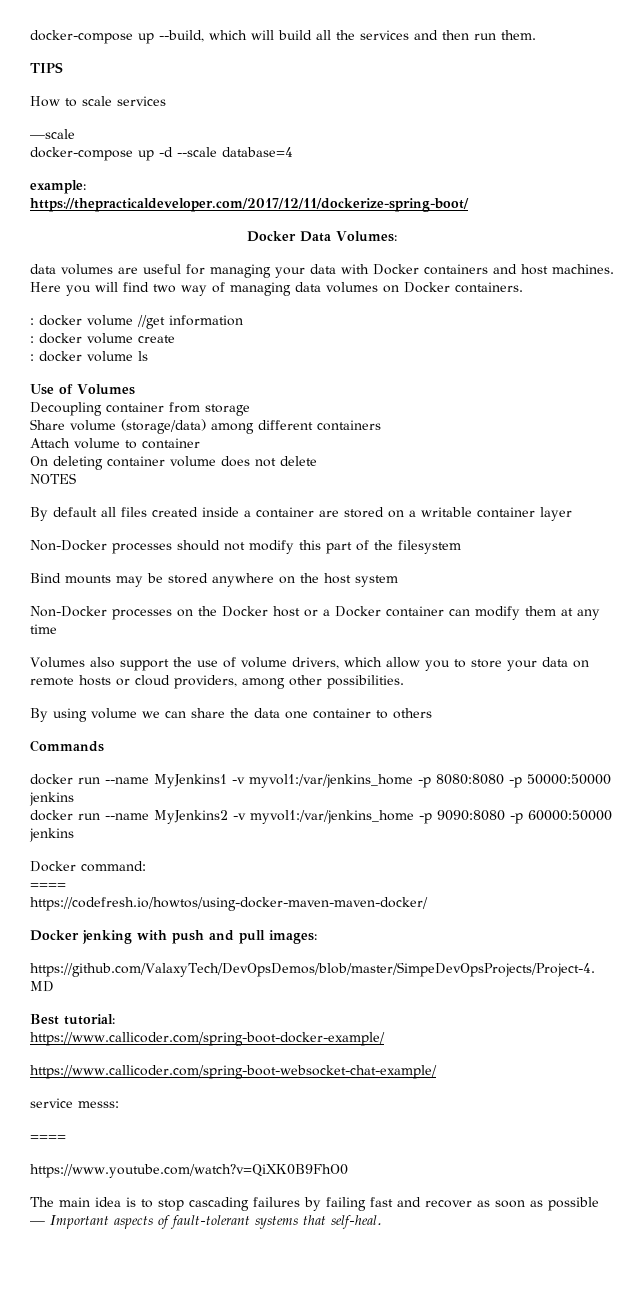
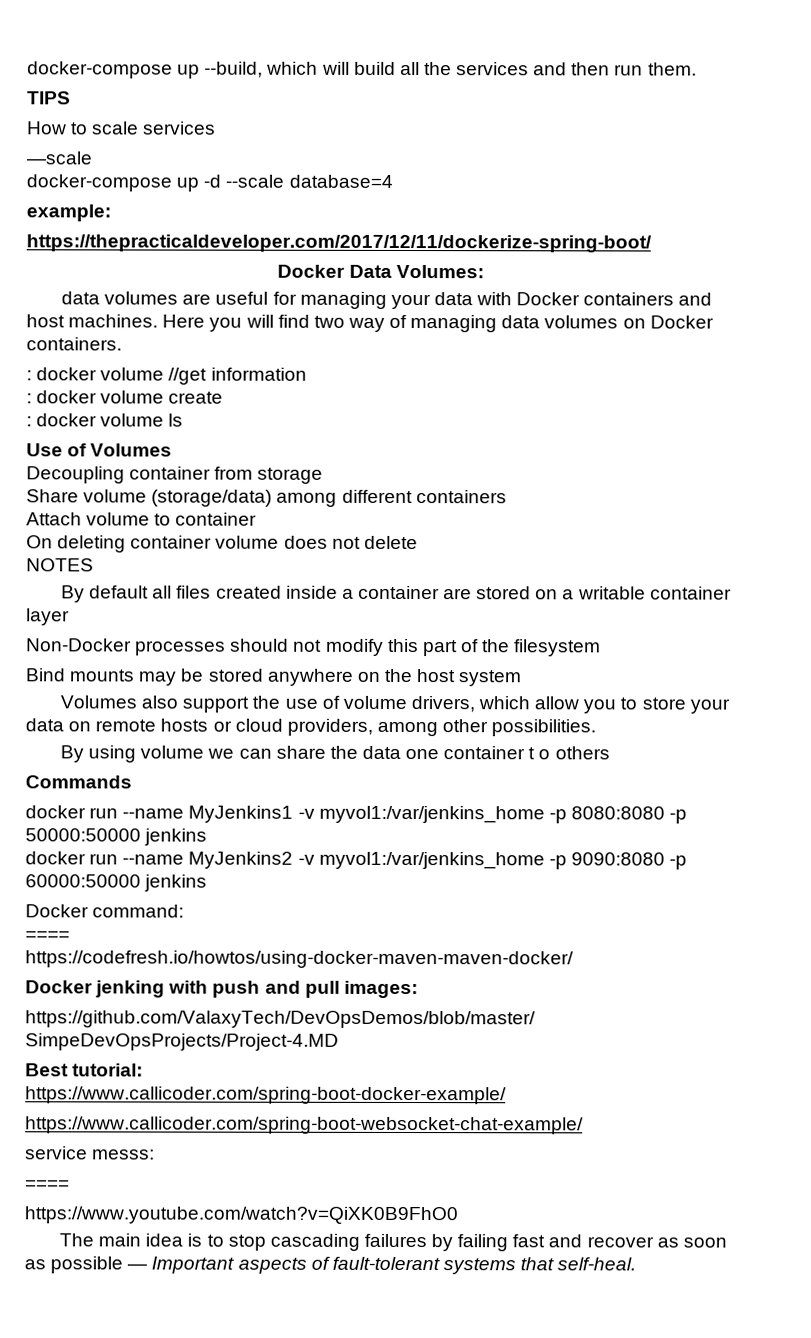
[30,606,600,620] [30,624,57,634] // Non-Docker processes on the Docker host or a Docker container can modify them at any time -> (522, 678) none
[376,710,388,719] to -> [528,747,551,760] t o

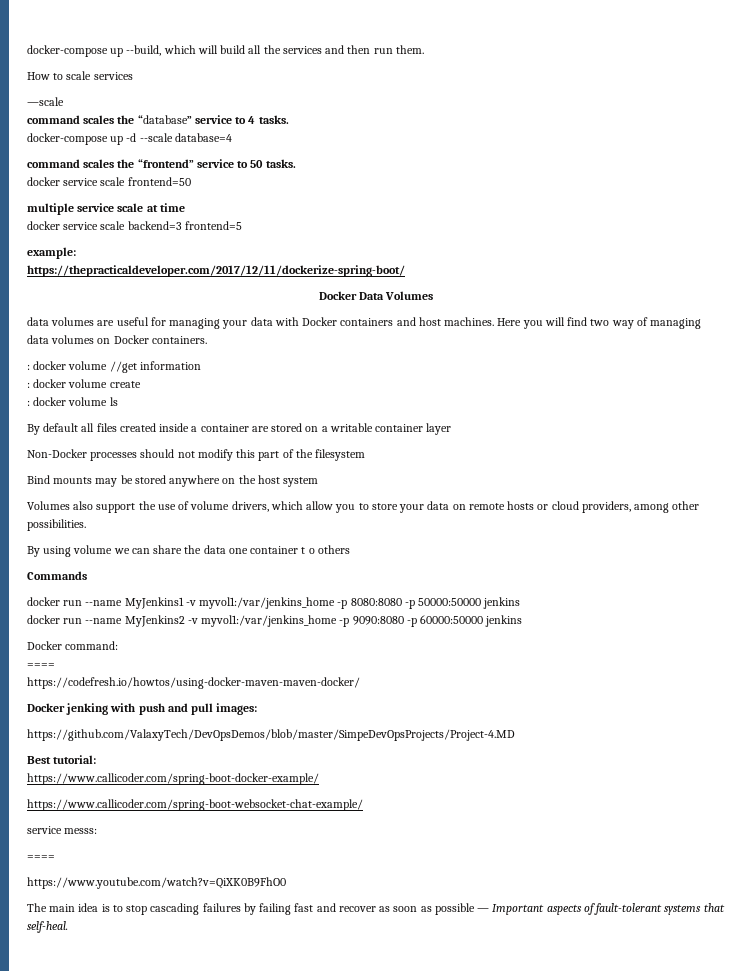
[27,91,71,105] // TIPS -> (424, 49) none
(92, 158) none -> [27,115,289,124] // command scales the “database” service to 4 tasks.
(393, 181) none -> [27,159,296,168] [27,177,191,186] [27,203,185,215] [27,221,242,230] // command scales the “frontend” service to 50 tasks. // docker service scale frontend=50 // multiple service scale at time // docker service scale backend=3 frontend=5
[395,264,484,279] Volumes: -> [385,291,434,300] Volumes
[26,443,173,457] [26,466,324,484] [26,489,507,507] [26,512,258,526] [26,535,418,553] [26,558,94,572] // Use of Volumes // Decoupling container from storage // Share volume (storage/data) among different containers // Attach volume to container // On deleting container volume does not delete // NOTES -> (118, 401) none

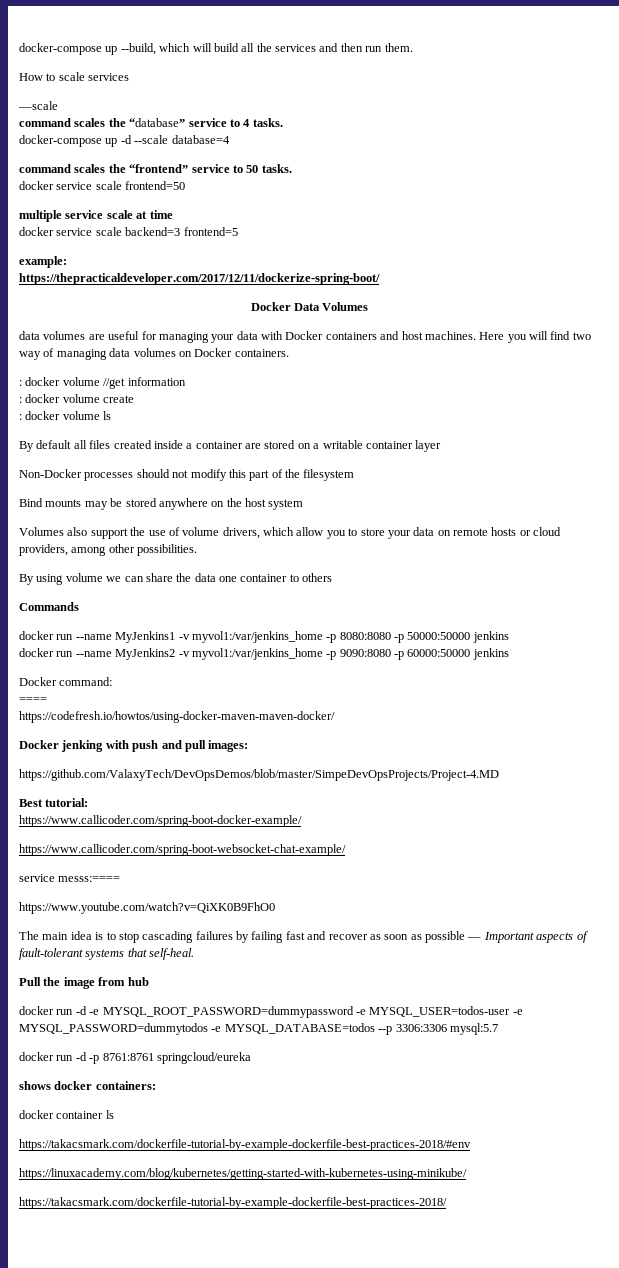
[301,547,315,554] t o -> [289,574,299,582] to
[64,828,98,834] [27,855,55,860] messs: // ==== -> [58,876,121,882] messs:====
(68, 927) none -> [19,977,149,989] [19,1006,523,1018] [19,1023,498,1035] [19,1052,251,1064] [19,1081,156,1090] [19,1110,114,1119] [19,1139,471,1151] [19,1168,467,1180] [19,1197,447,1209] // Pull the image from hub // docker run -d -e MYSQL_ROOT_PASSWORD=dummypassword -e MYSQL_USER=todos-user -e MYSQL_PASSWORD=dummytodos -e MYSQL_DATABASE=todos --p 3306:3306 mysql:5.7 // docker run -d -p 8761:8761 springcloud/eureka // shows docker containers: // docker container ls // https://takacsmark.com/dockerfile-tutorial-by-example-dockerfile-best-practices-2018/#env // https://linuxacademy.com/blog/kubernetes/getting-started-with-kubernetes-using-minikube/ // https://takacsmark.com/dockerfile-tutorial-by-example-dockerfile-best-practices-2018/

